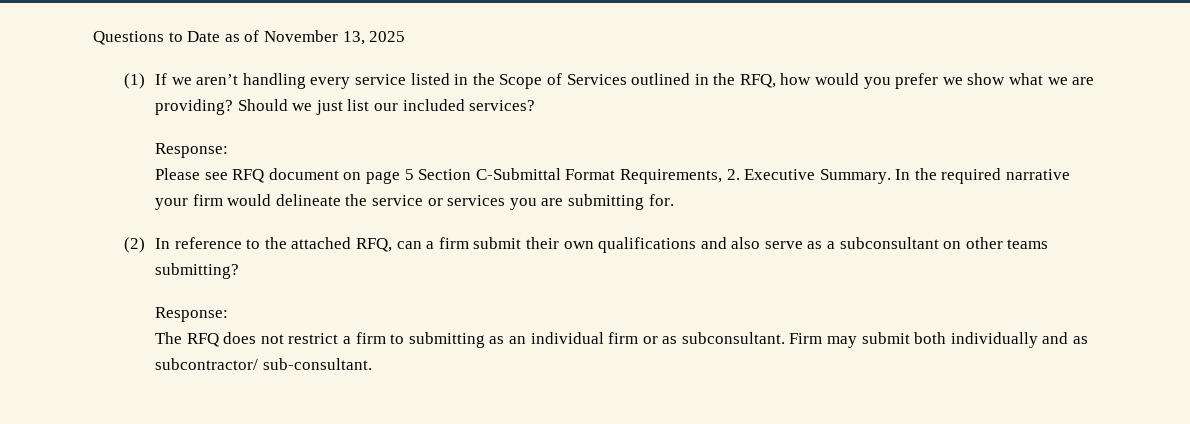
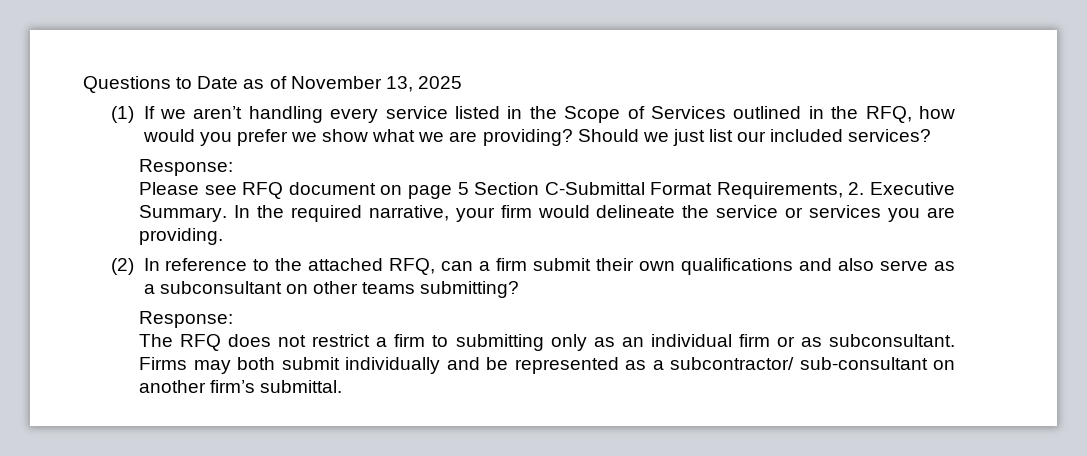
[1006,169,1071,180] narrative -> [368,205,449,221] narrative,
[567,194,674,210] submitting for. -> [139,228,224,245] providing.
(485, 340) none -> [550,334,587,351] only
[789,332,1088,348] [155,358,372,370] Firm may submit both individually and as subcontractor/ sub-consultant. -> [139,357,956,374] [139,380,343,393] Firms may both submit individually and be represented as a subcontractor/ sub-consultant on another firm’s submittal.

